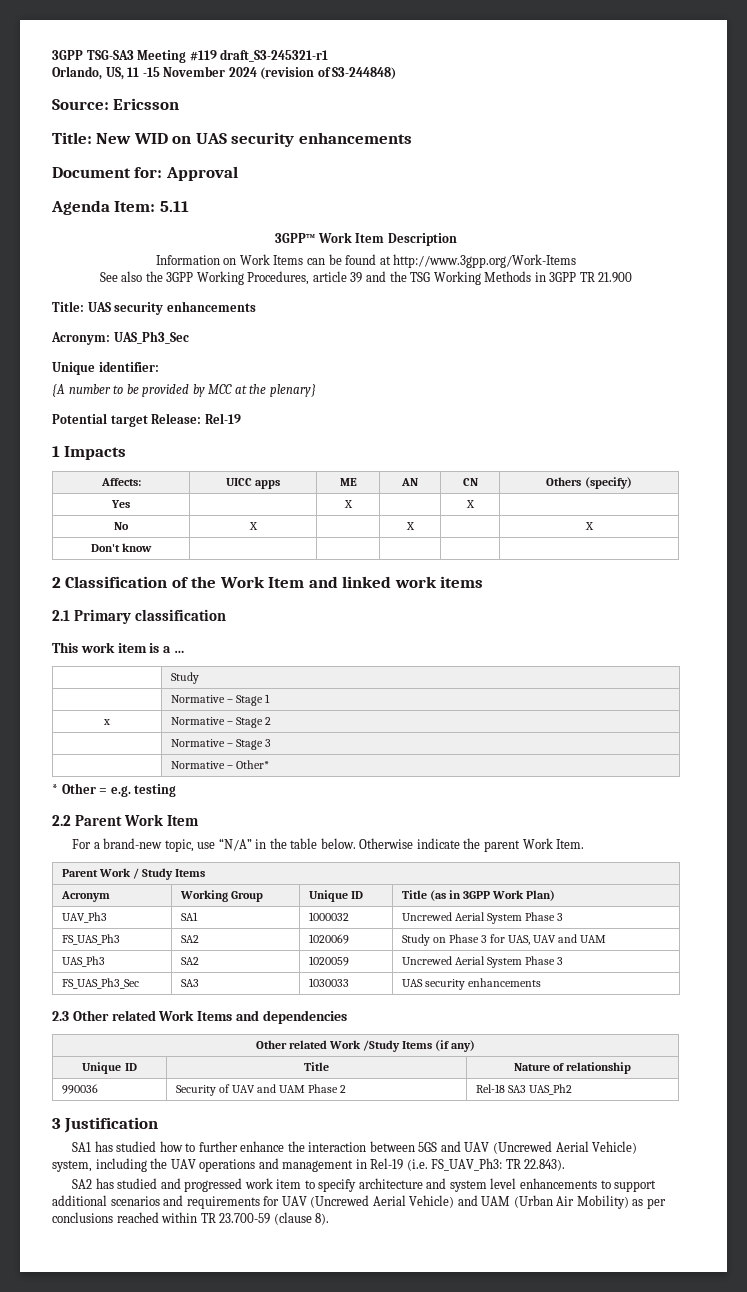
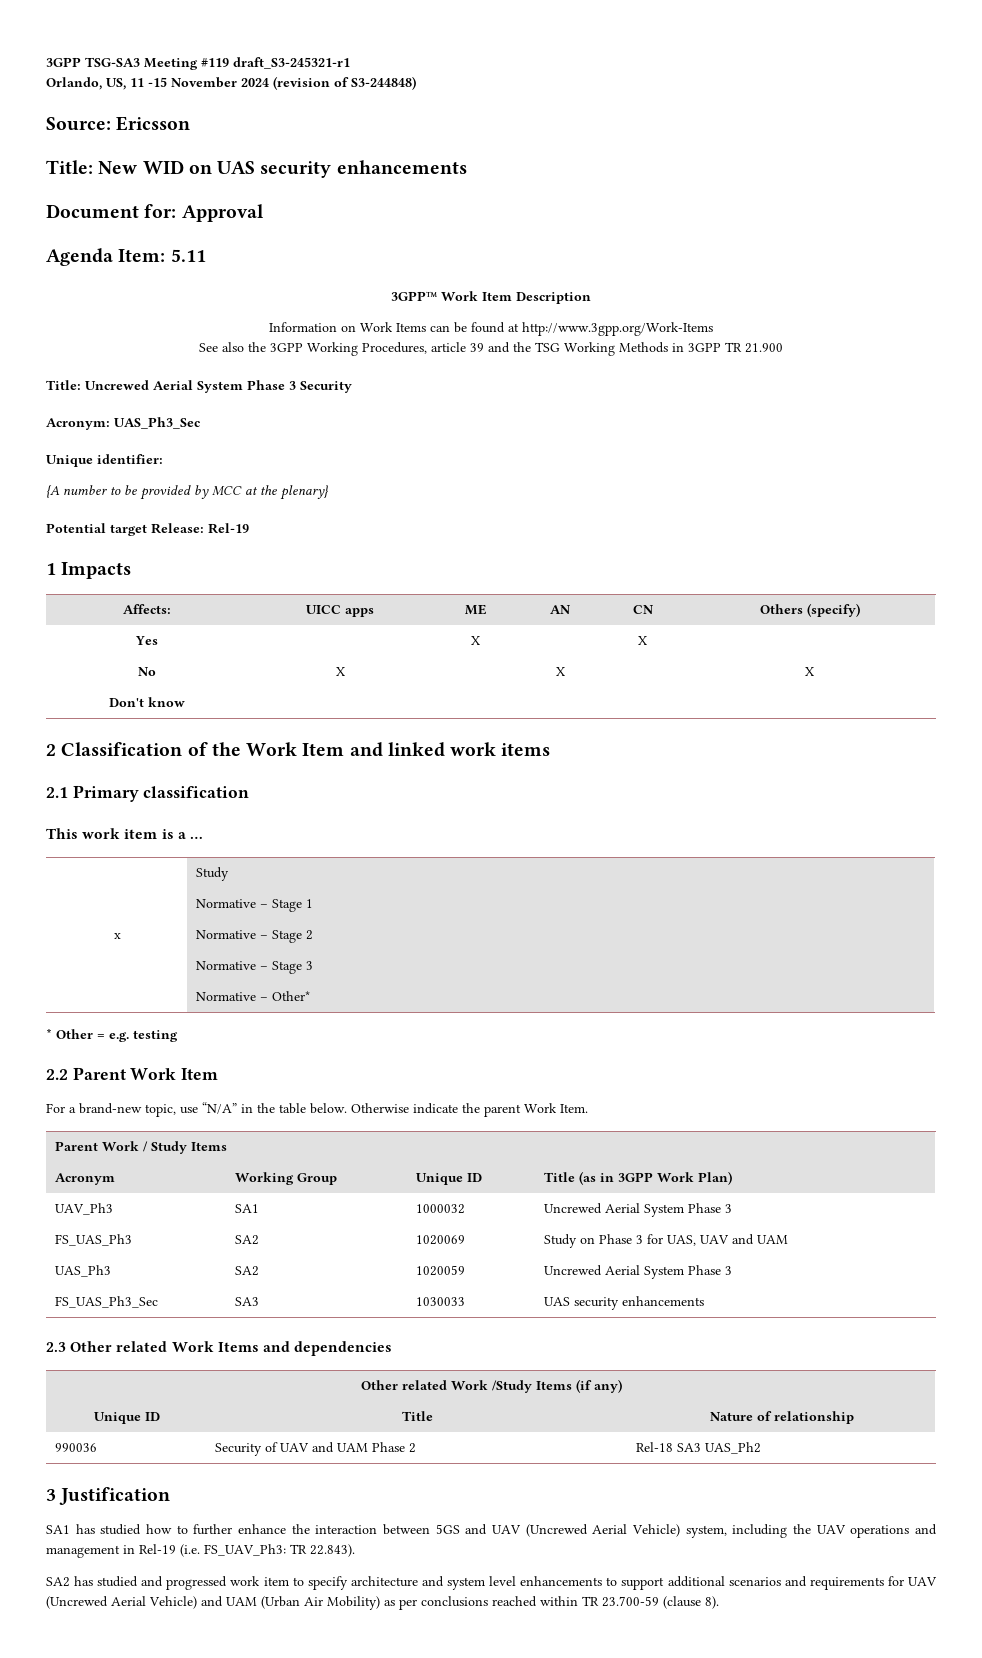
[87,301,256,315] UAS security enhancements -> [85,380,352,393] Uncrewed Aerial System Phase 3 Security

